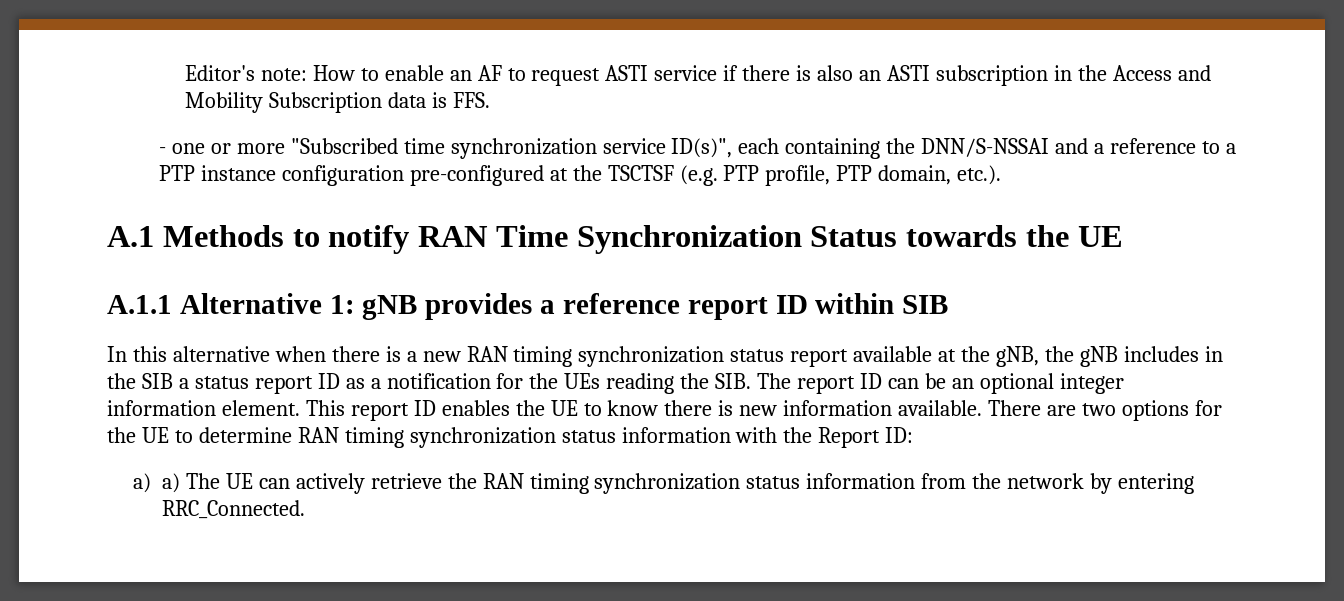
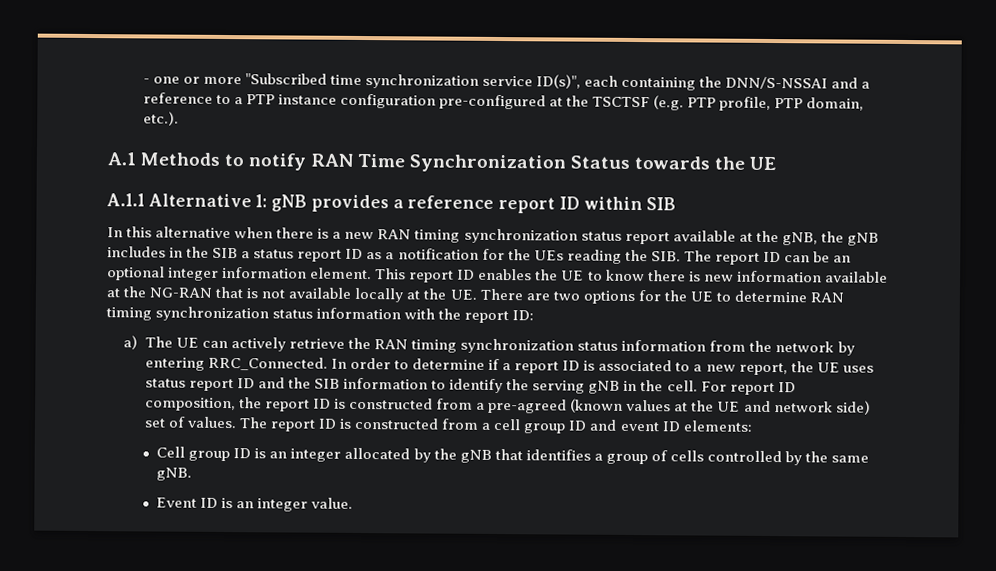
[184,65,1211,86] [184,92,490,113] Editor's note: How to enable an AF to request ASTI service if there is also an ASTI subscription in the Access and Mobility Subscription data is FFS. // -> (142, 81) none
[898,400,983,416] available. -> [824,271,888,283] [106,286,477,303] available at the NG-RAN that is not available locally at the UE.
[818,427,881,448] Report -> [464,310,510,324] report
[161,473,180,493] a) -> (139, 342) none
(305, 509) none -> [330,357,874,376] [144,377,796,396] [144,397,871,415] [143,416,753,434] [156,446,870,466] [156,467,193,481] [156,497,354,512] In order to determine if a report ID is associated to a new report, the UE uses status report ID and the SIB information to identify the serving gNB in the cell. For report ID composition, the report ID is constructed from a pre-agreed (known values at the UE and network side) set of values. The report ID is constructed from a cell group ID and event ID elements: // Cell group ID is an integer allocated by the gNB that identifies a group of cells controlled by the same gNB. // Event ID is an integer value.

